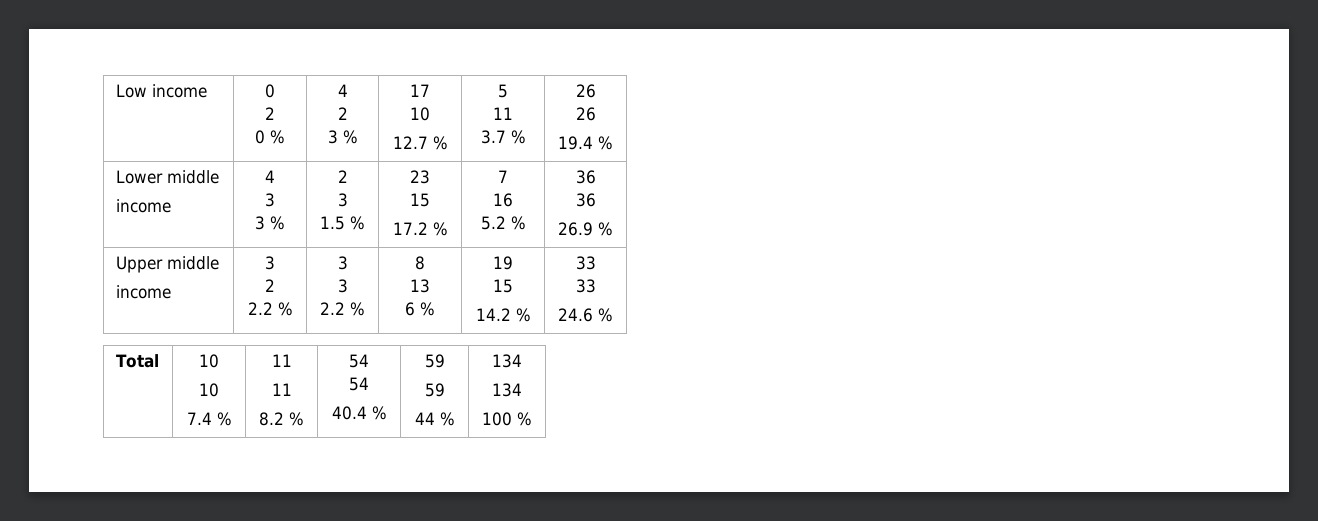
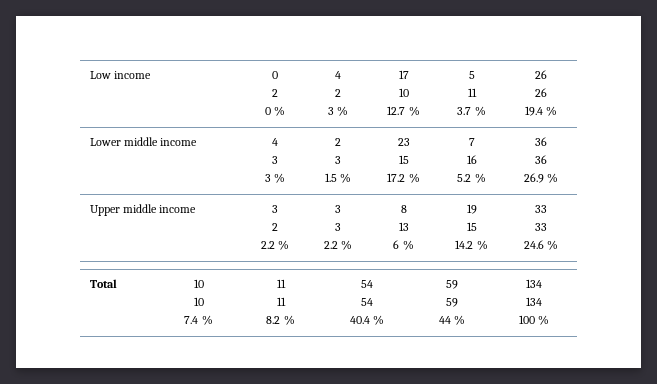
(219, 177) // -> (158, 141) none
(219, 263) // -> (157, 208) none

